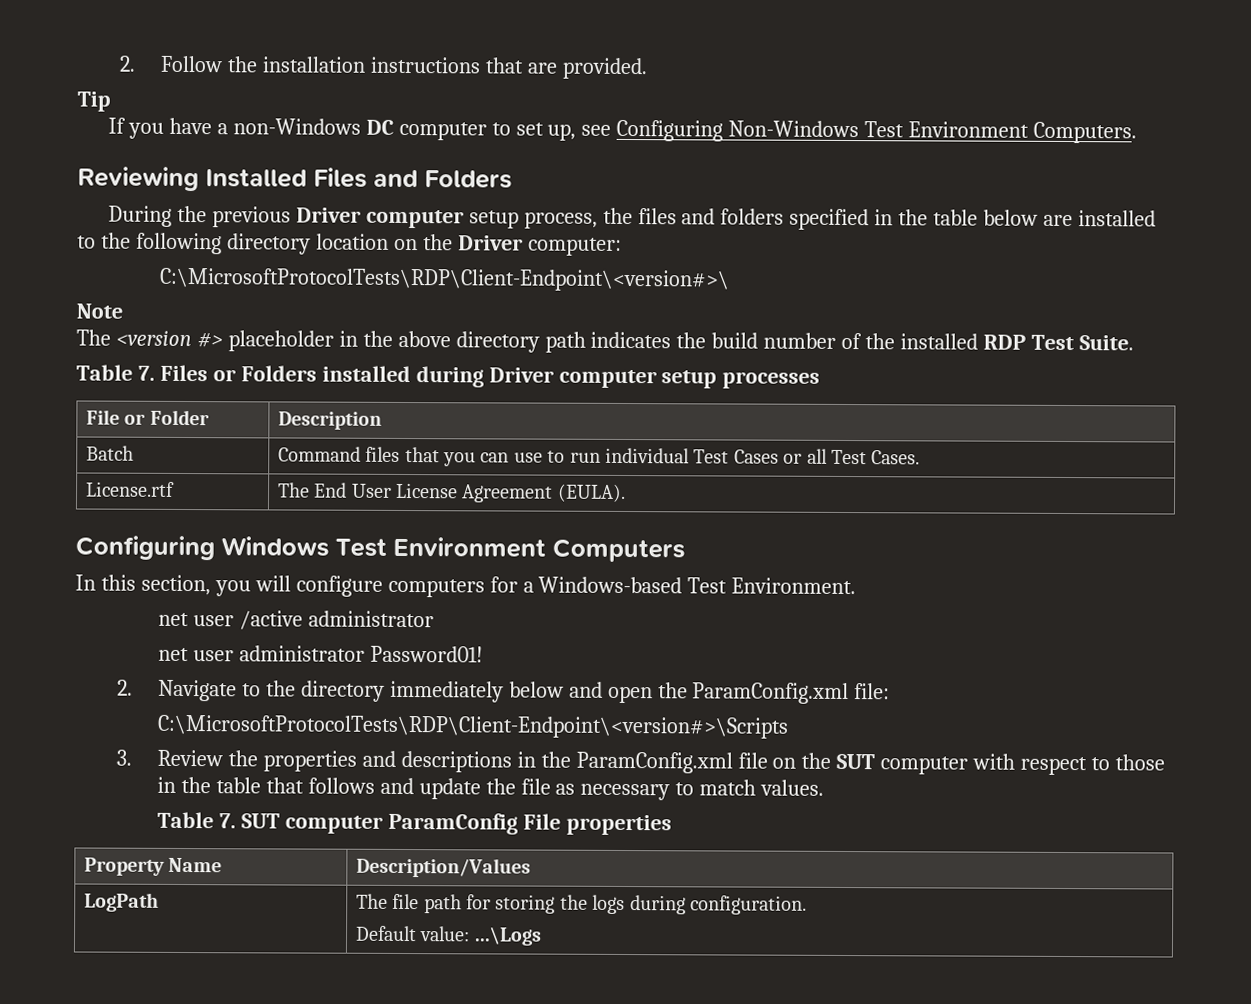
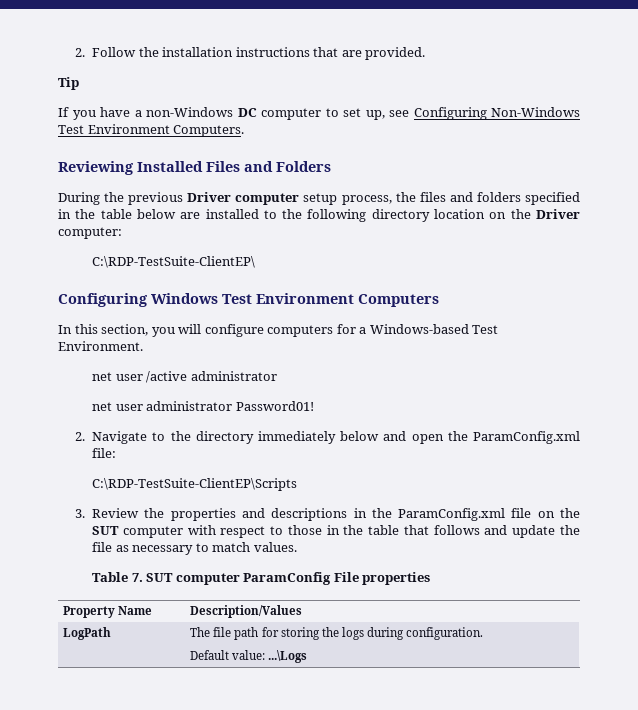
[158,267,730,292] [76,303,123,319] [76,329,1134,353] [76,364,821,389] [85,409,210,426] [277,411,382,430] [85,445,134,461] [277,446,921,467] [85,481,175,497] [277,482,626,503] C:\MicrosoftProtocolTests\RDP\Client-Endpoint\<version#>\ // Note // The <version #> placeholder in the above directory path indicates the build number of the installed RDP Test Suite. // Table 7. Files or Folders installed during Driver computer setup processes // File or Folder | Description // Batch | Command files that you can use to run individual Test Cases or all Test Cases. // License.rtf | The End User License Agreement (EULA). -> [92,256,256,268] C:\RDP-TestSuite-ClientEP\
[156,714,789,739] C:\MicrosoftProtocolTests\RDP\Client-Endpoint\<version#>\Scripts -> [92,478,298,491] C:\RDP-TestSuite-ClientEP\Scripts

